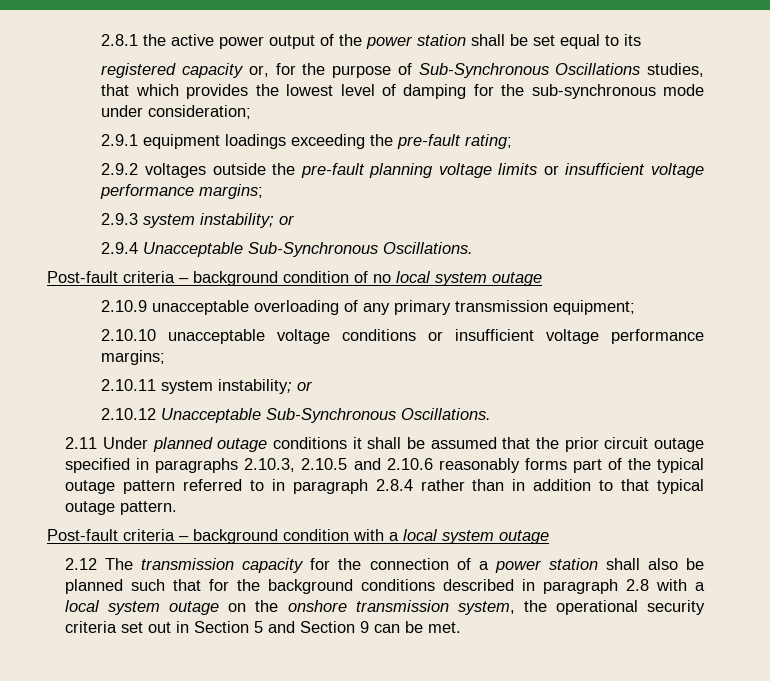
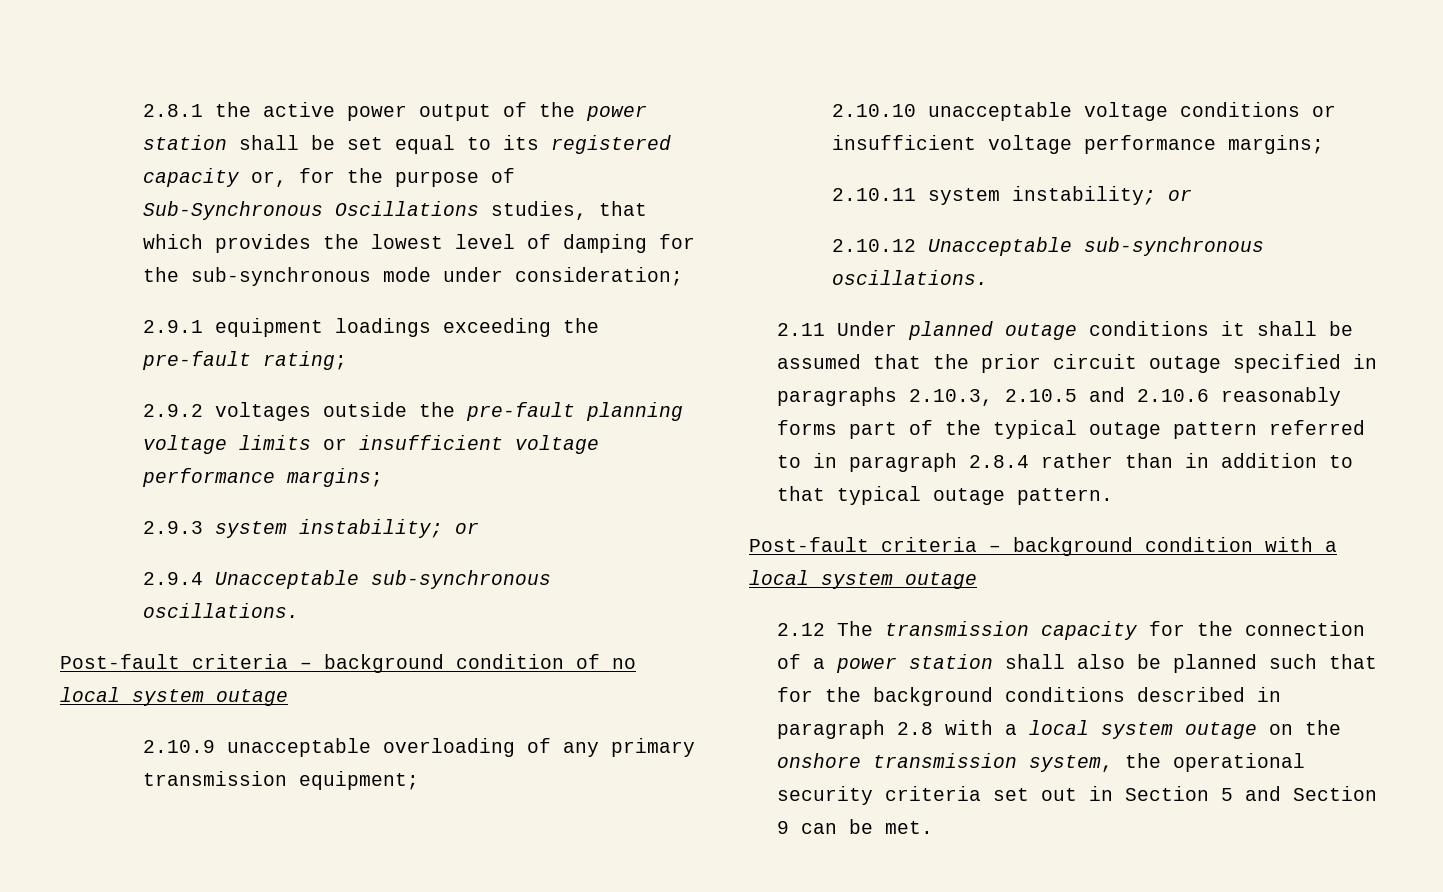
(642, 40) // -> (539, 142) none
[248,242,474,257] Sub-Synchronous Oscillations. -> [370,570,551,589] [142,603,299,618] sub-synchronous oscillations.
[266,408,492,423] Sub-Synchronous Oscillations. -> [1083,237,1264,256] [831,270,988,285] sub-synchronous oscillations.

